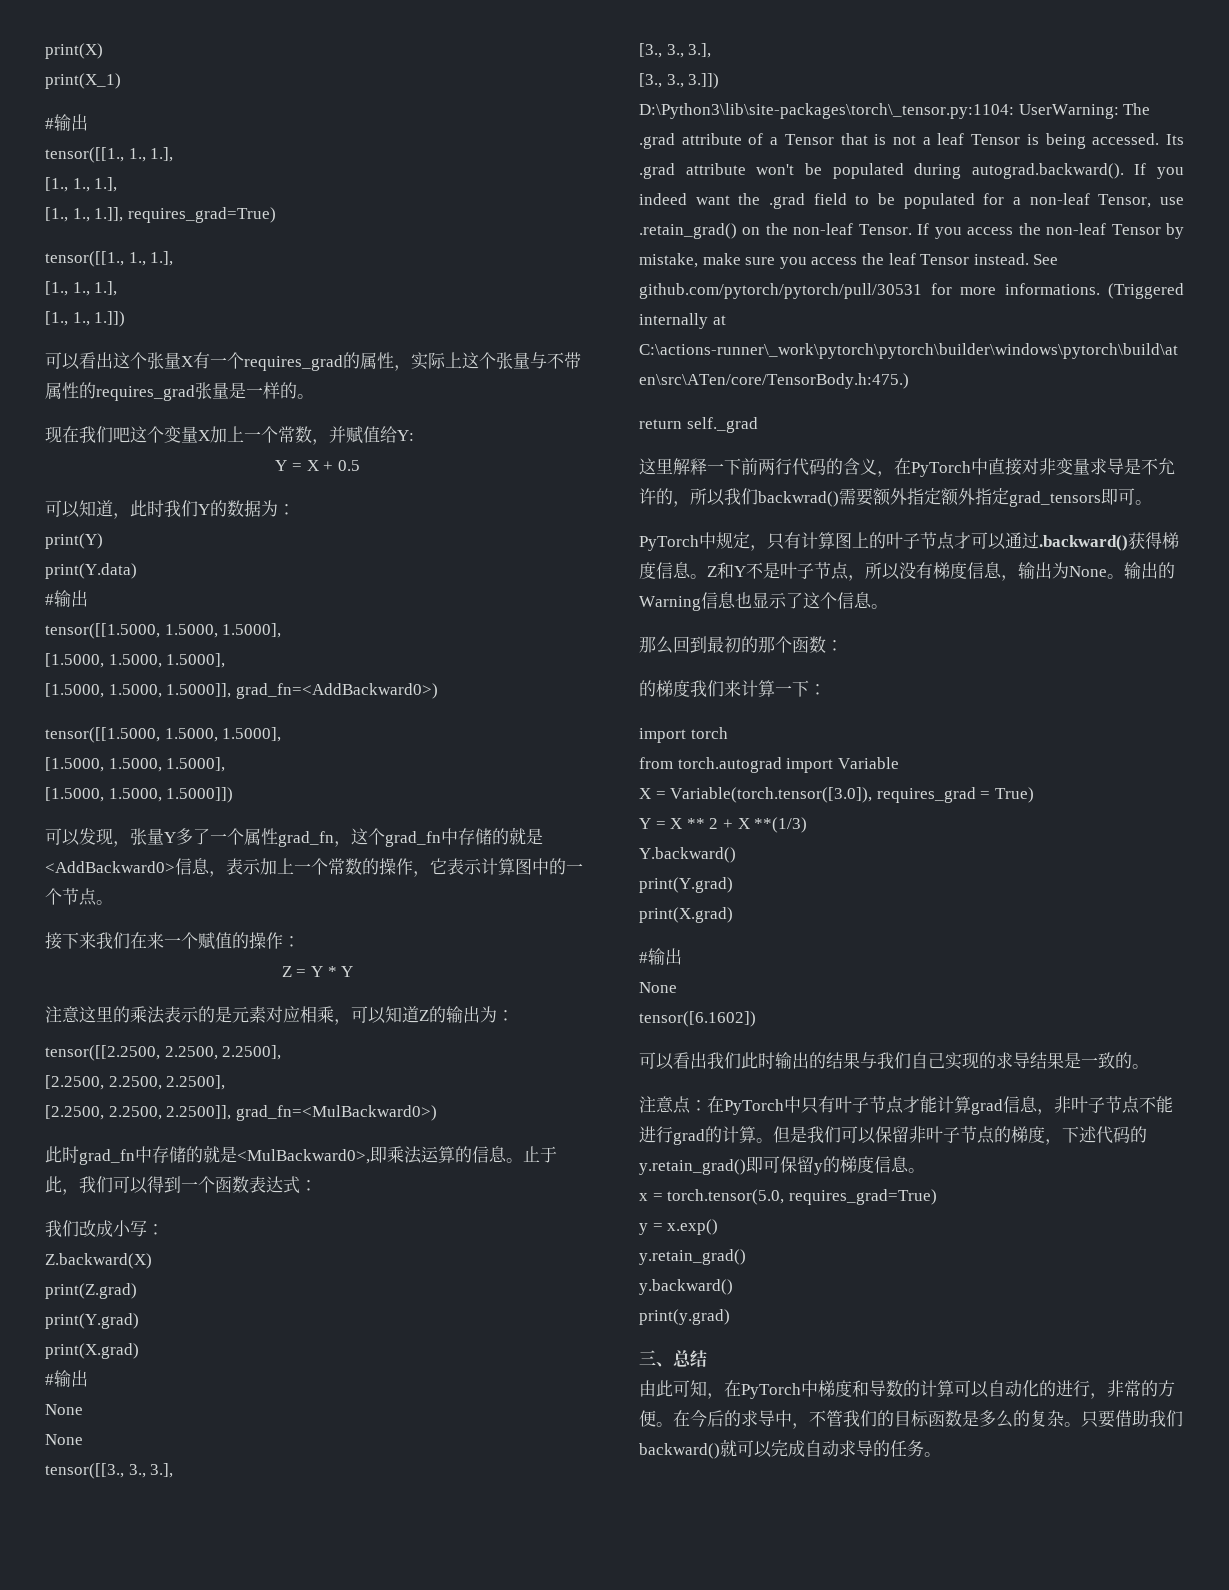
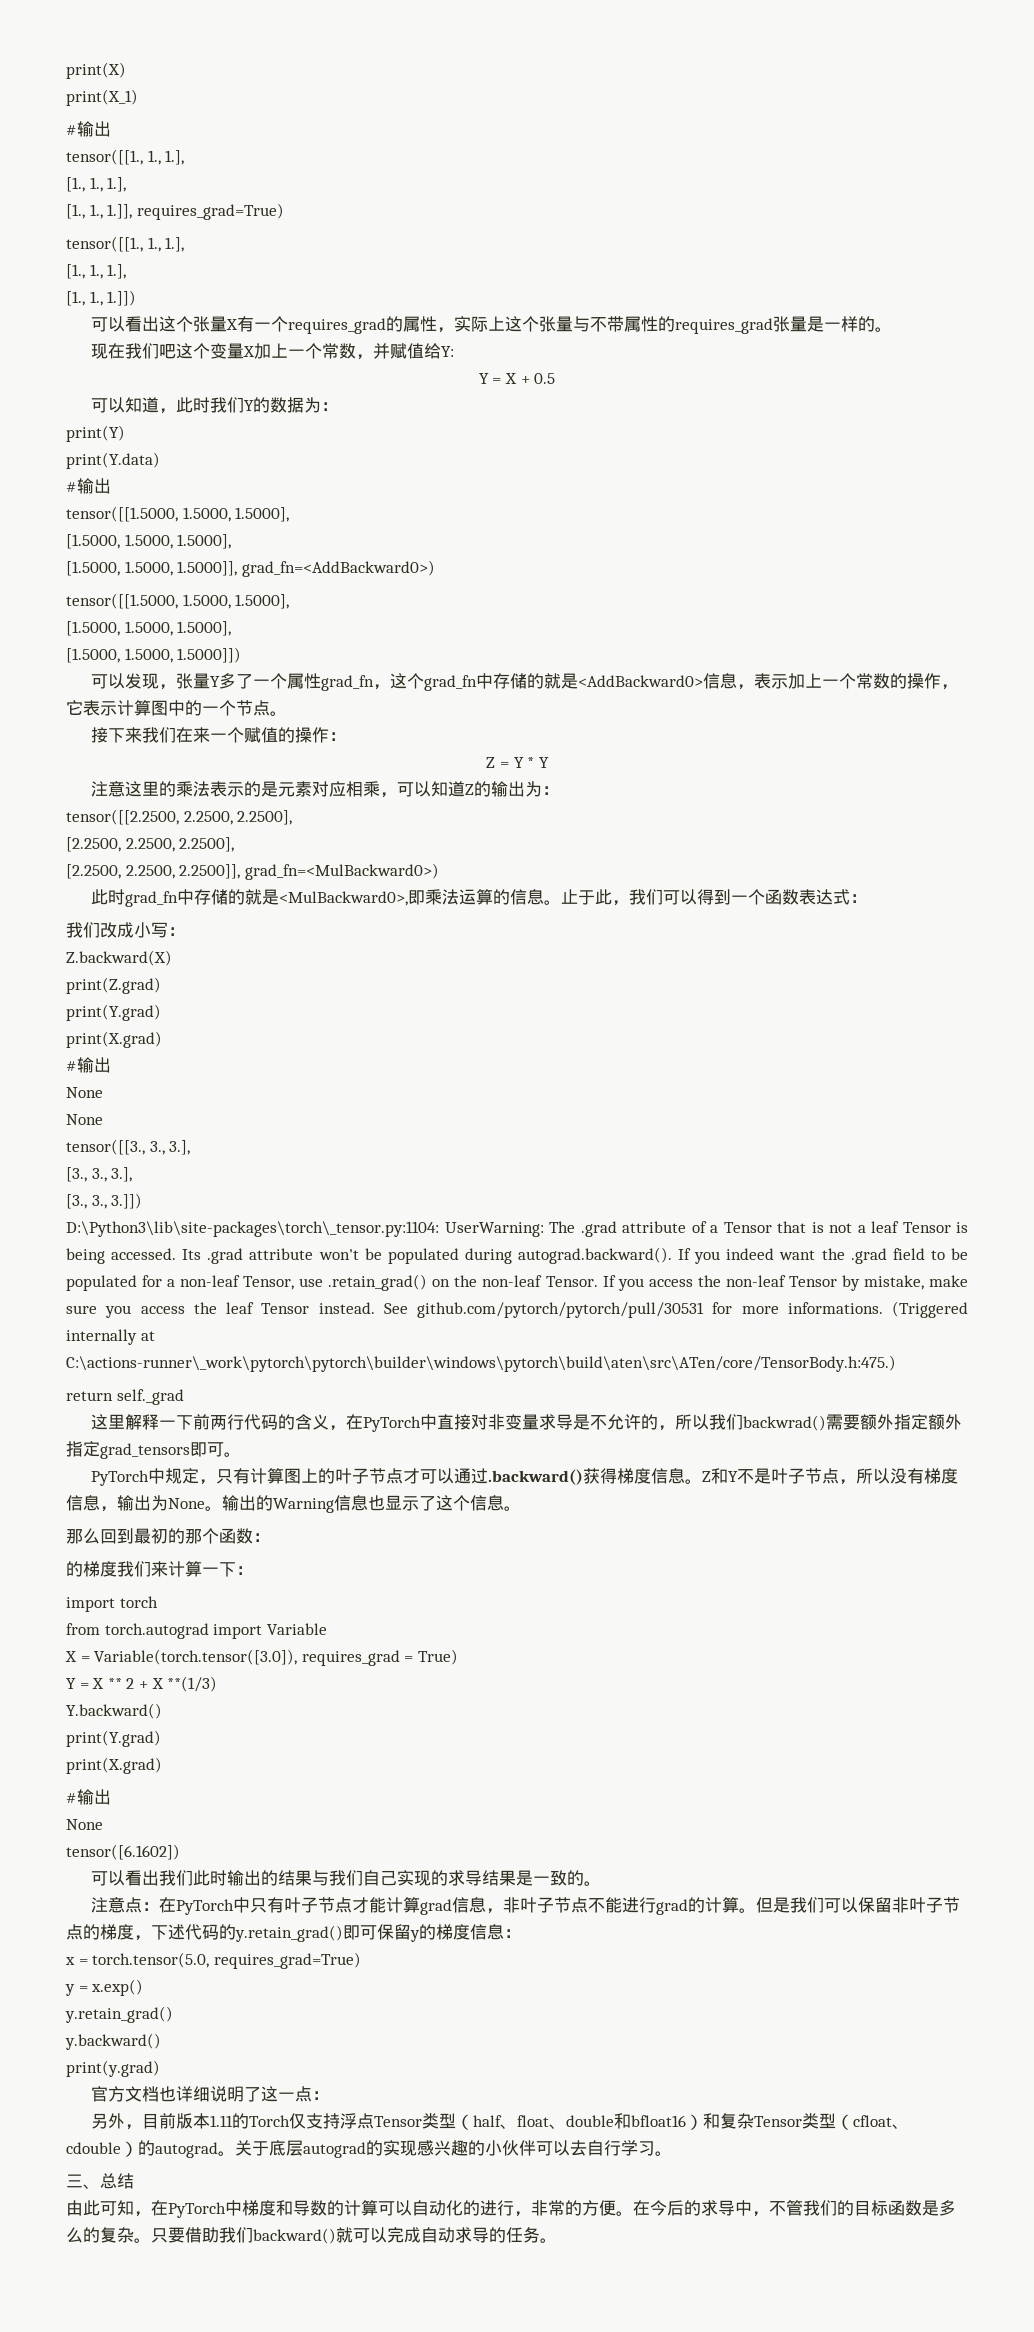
[908,1168,925,1173] 。 -> [504,1929,521,1938] ：
(730, 1317) none -> [91,2086,330,2102] [91,2113,910,2130] [66,2140,672,2158] // 官方文档也详细说明了这一点： // 另外，目前版本1.11的Torch仅支持浮点Tensor类型（half、float、double和bfloat16）和复杂Tensor类型（cfloat、cdouble）的autograd。关于底层autograd的实现感兴趣的小伙伴可以去自行学习。

